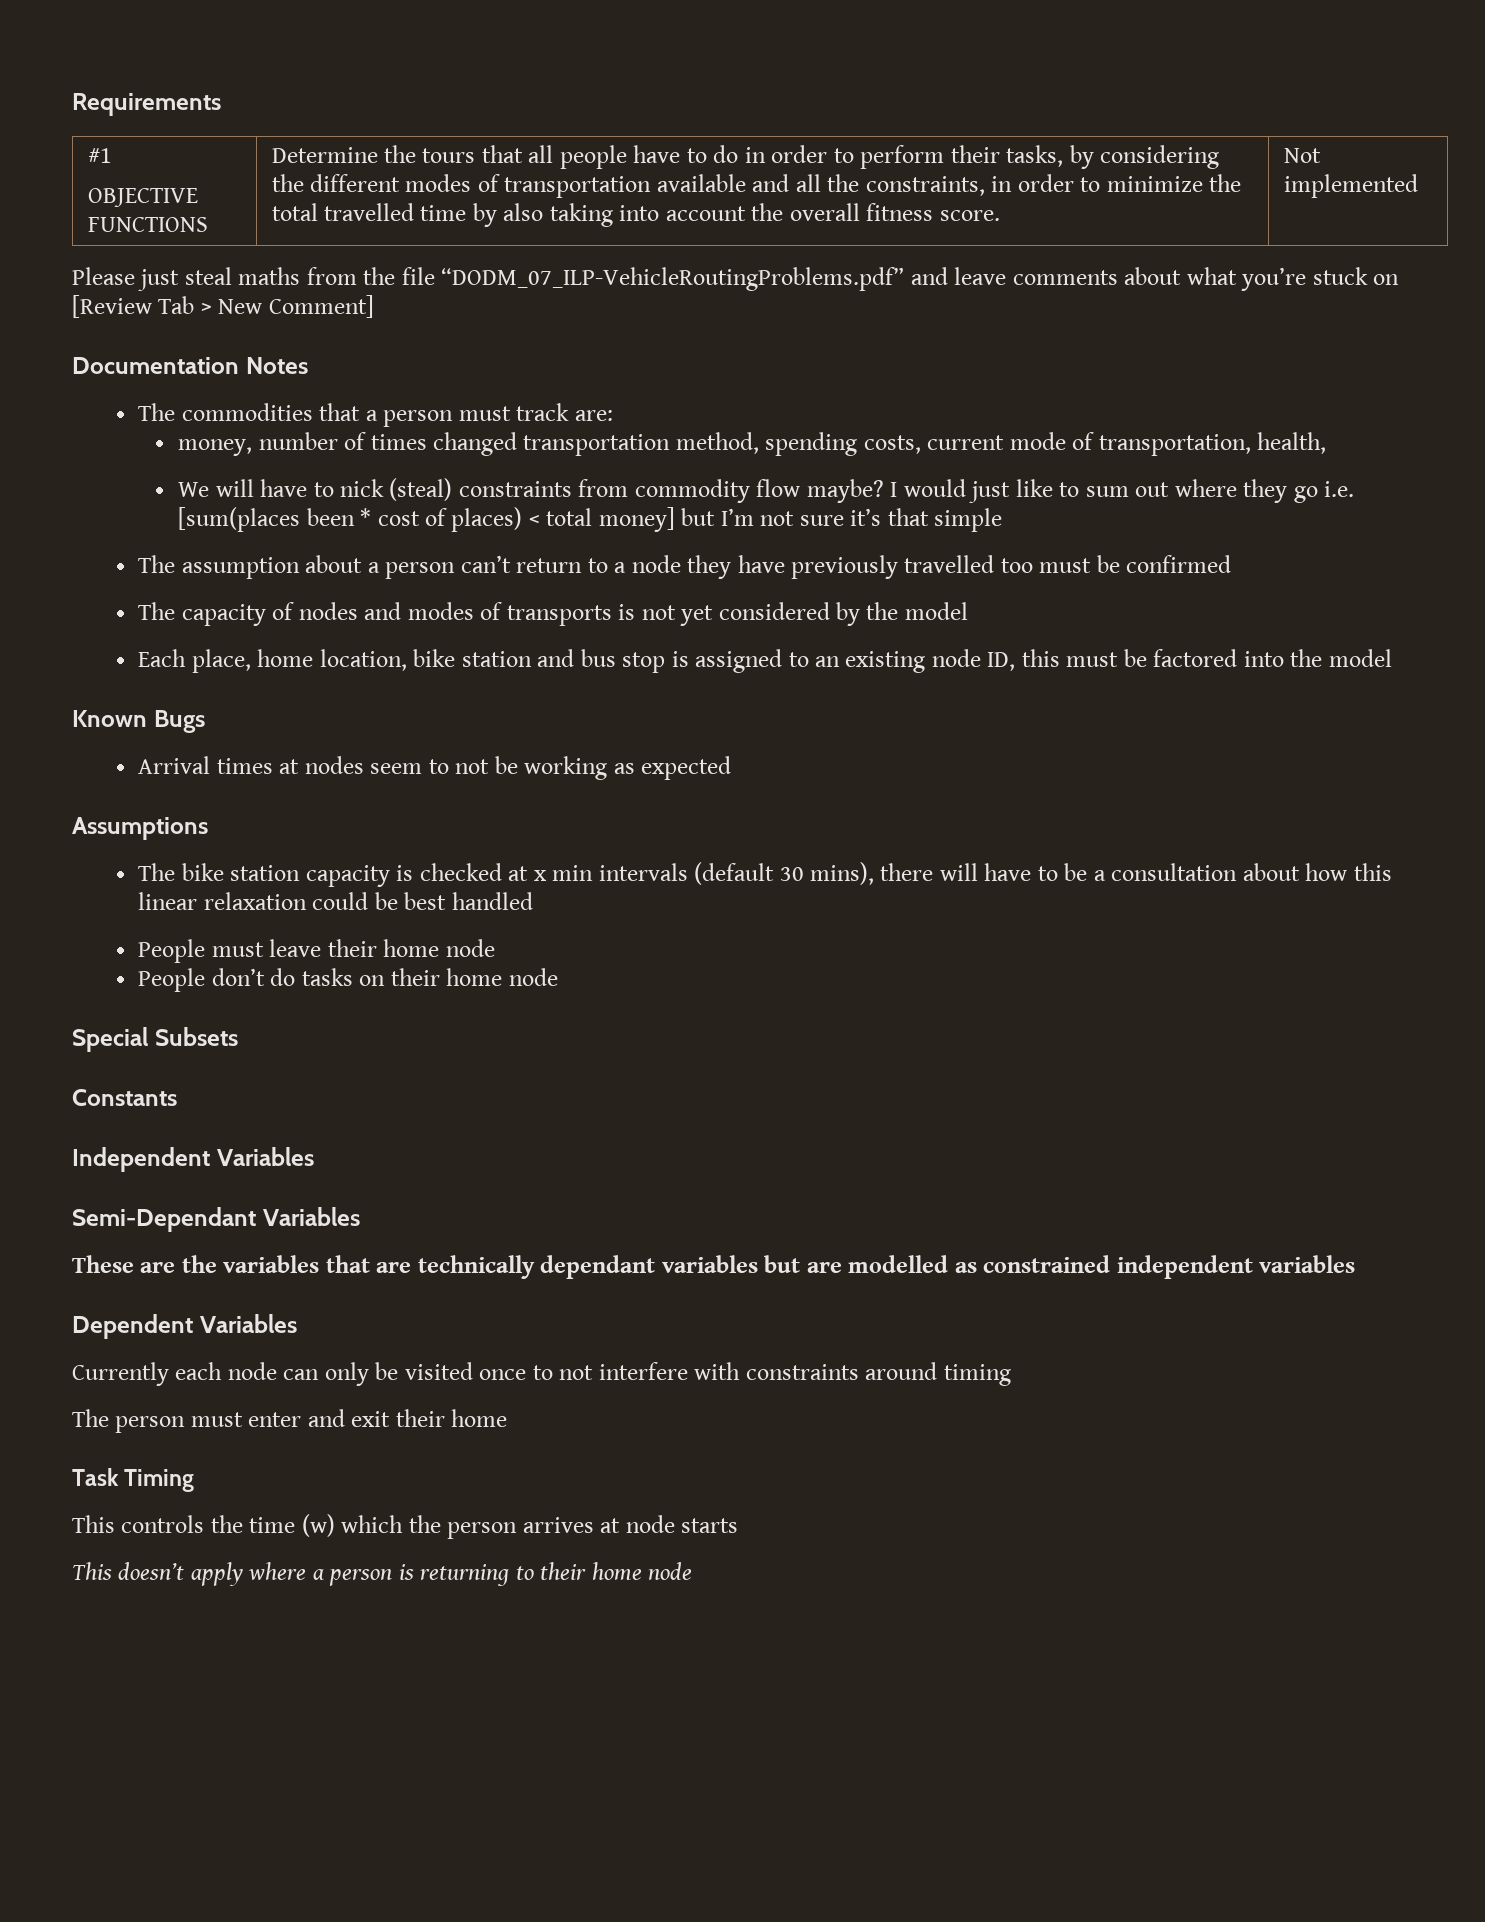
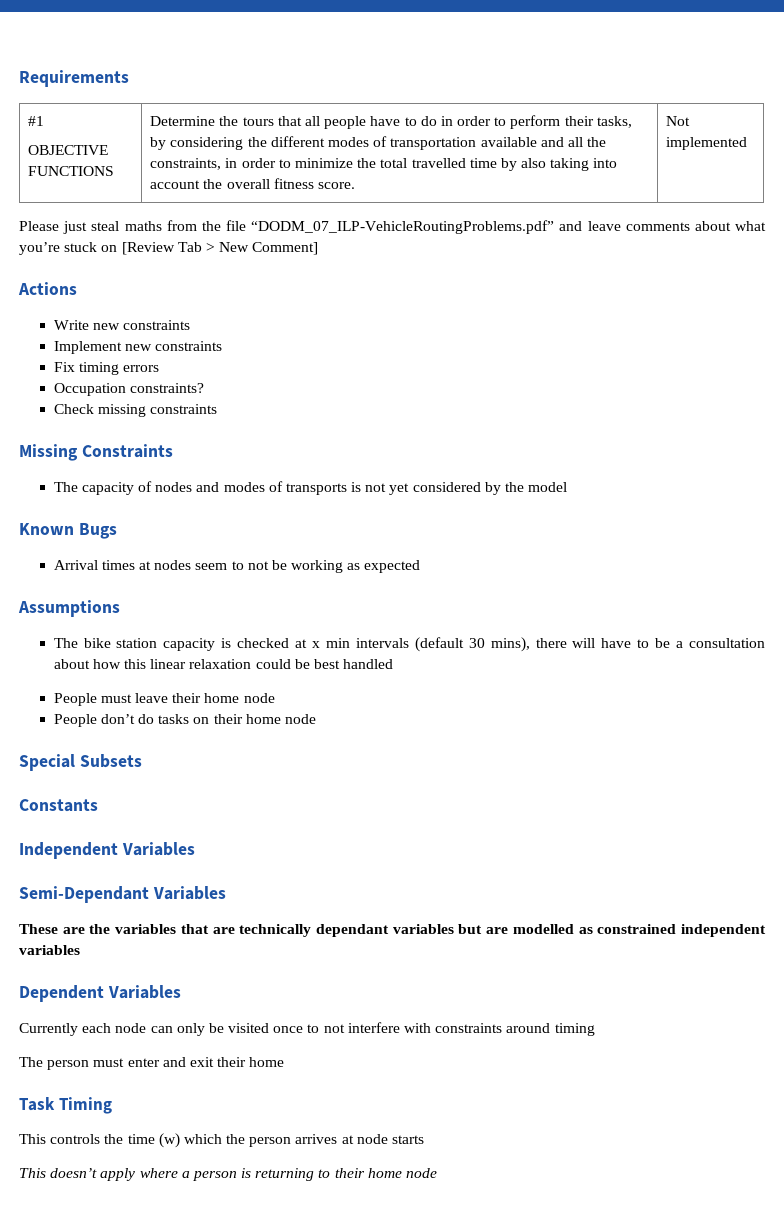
[72,357,308,374] [138,403,613,427] [178,432,1327,456] [178,478,1355,503] [178,507,1003,532] [138,555,1232,579] Documentation Notes // The commodities that a person must track are: // money, number of times changed transportation method, spending costs, current mode of transportation, health, // We will have to nick (steal) constraints from commodity flow maybe? I would just like to sum out where they go i.e. [sum(places been * cost of places) < total money] but I’m not sure it’s that simple // The assumption about a person can’t return to a node they have previously travelled too must be confirmed -> [18,282,77,295] [53,320,190,330] [53,341,222,354] [53,362,159,375] [53,383,204,396] [53,404,217,417] [19,444,173,461] Actions // Write new constraints // Implement new constraints // Fix timing errors // Occupation constraints? // Check missing constraints // Missing Constraints
[138,649,1392,673] // Each place, home location, bike station and bus stop is assigned to an existing node ID, this must be factored into the model -> (568, 487) none

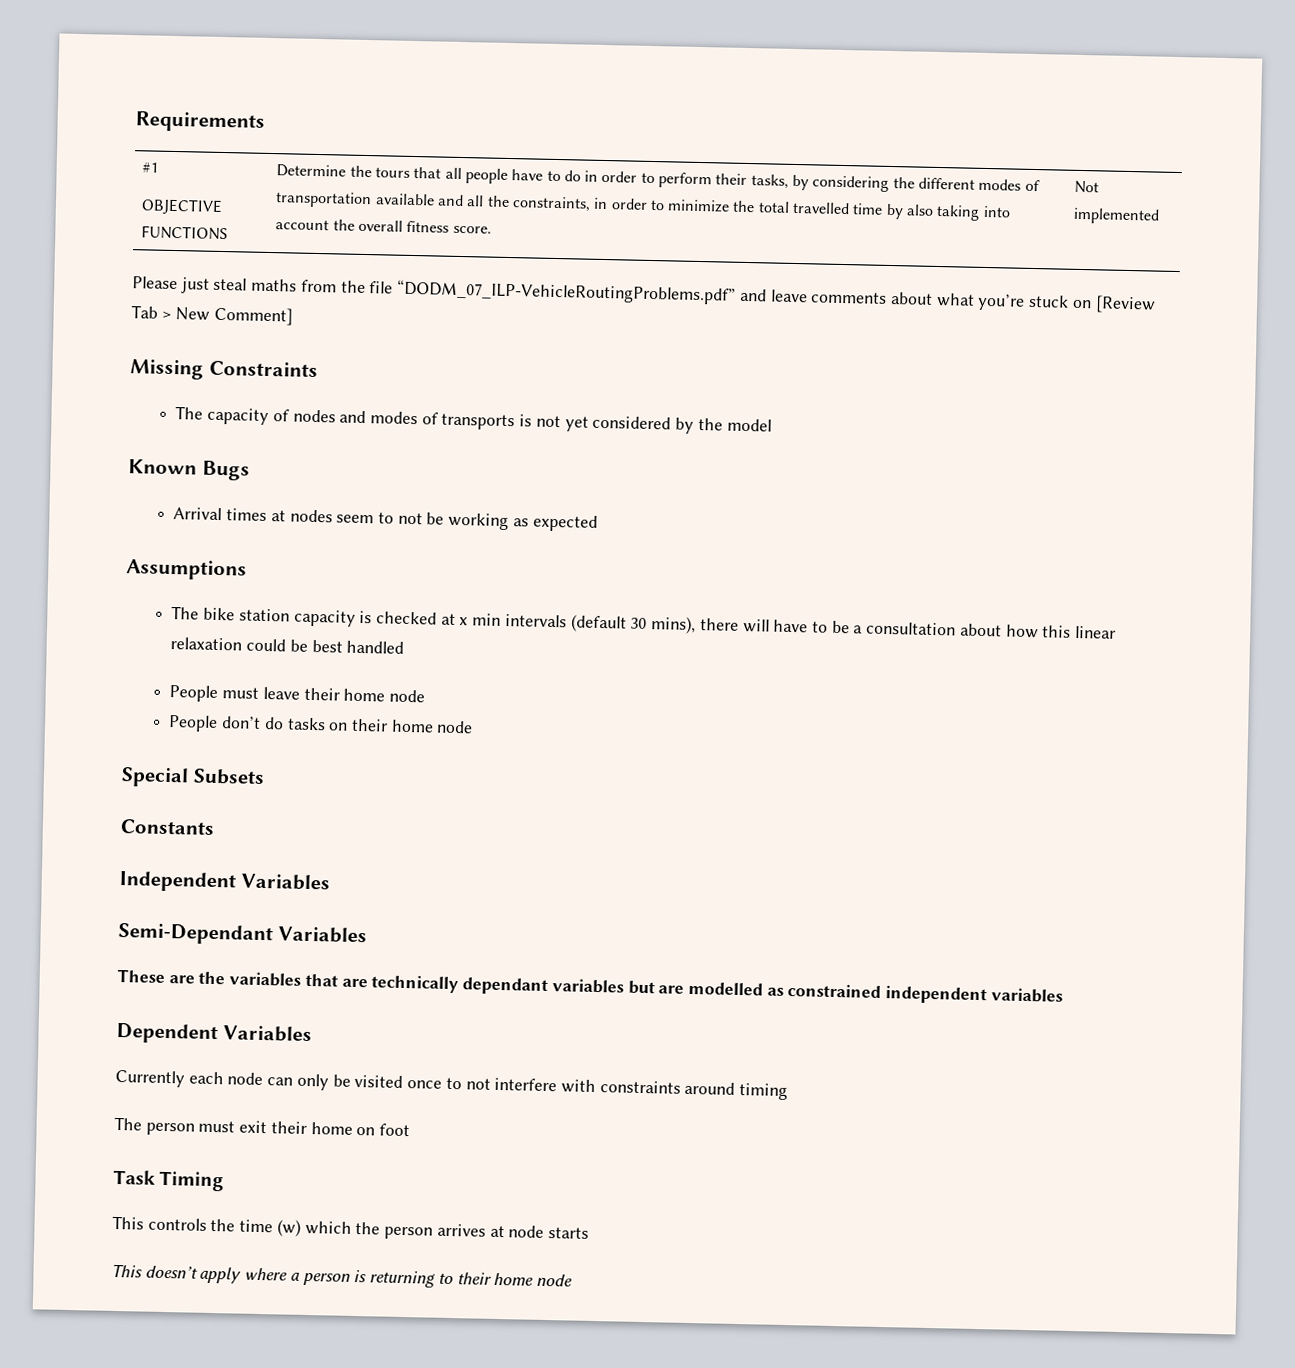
[18,282,77,295] [53,320,190,330] [53,341,222,354] [53,362,159,375] [53,383,204,396] [53,404,217,417] // Actions // Write new constraints // Implement new constraints // Fix timing errors // Occupation constraints? // Check missing constraints -> (294, 316) none
[127,1057,186,1067] enter and -> (236, 1126) none
(285, 1062) none -> [356,1123,411,1137] on foot

